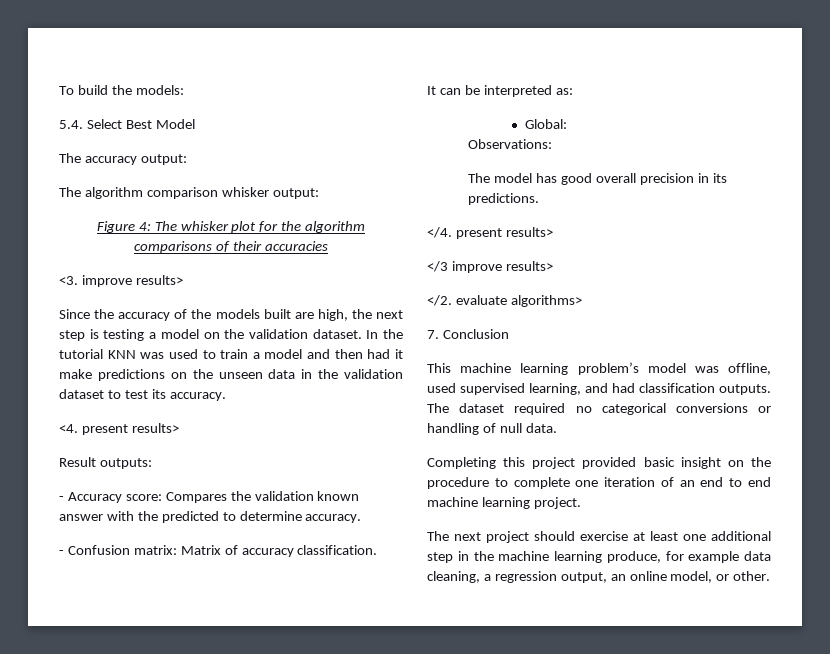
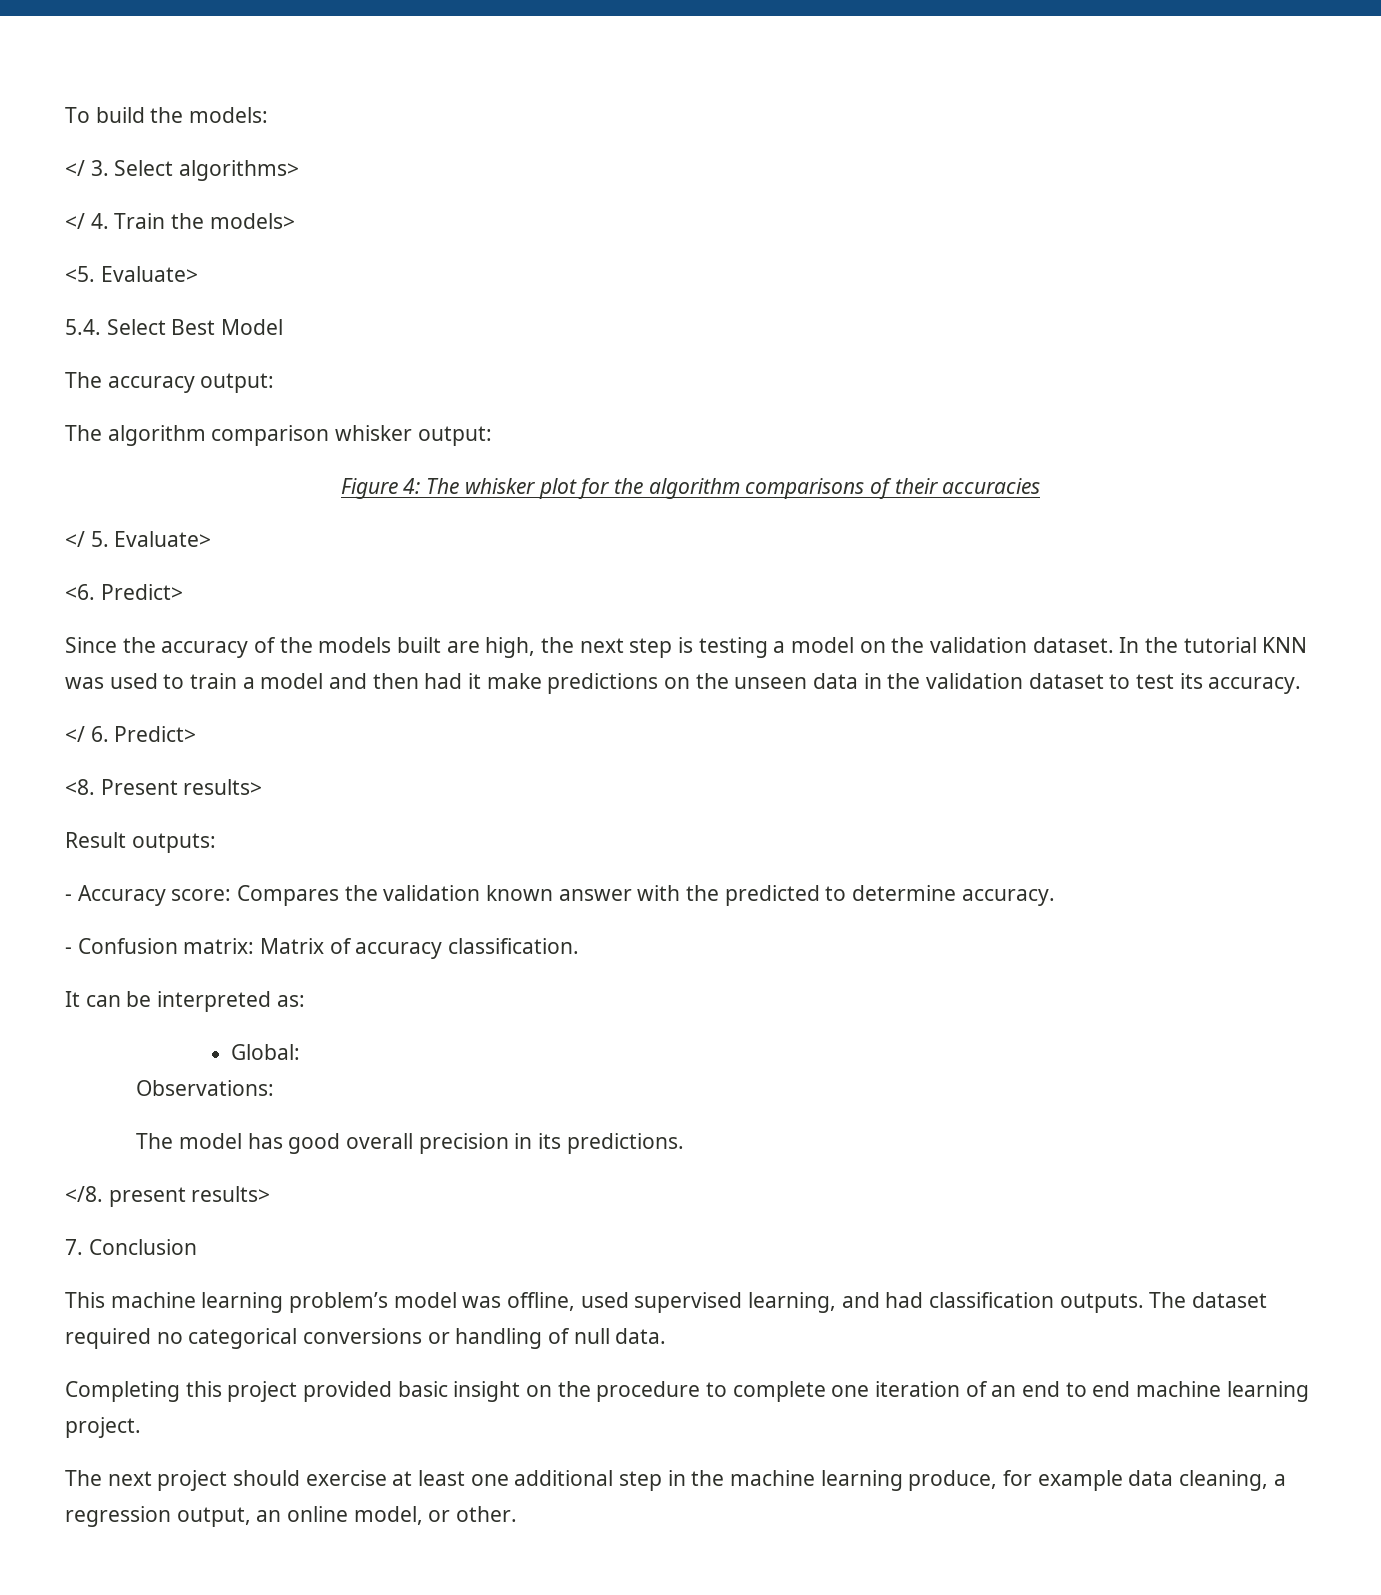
(184, 90) none -> [65,160,300,181] [65,213,295,229] [65,266,198,282] // </ 3. Select algorithms> // </ 4. Train the models> // <5. Evaluate>
[59,275,183,287] <3. improve results> -> [65,531,212,547] [65,584,183,600] </ 5. Evaluate> // <6. Predict>
[59,424,128,435] <4. present -> [65,726,197,742] [65,779,178,795] </ 6. Predict> // <8. Present
[427,227,553,239] [427,261,553,273] [427,295,582,307] </4. present results> // </3 improve results> // </2. evaluate algorithms> -> [65,1186,271,1207] </8. present results>

